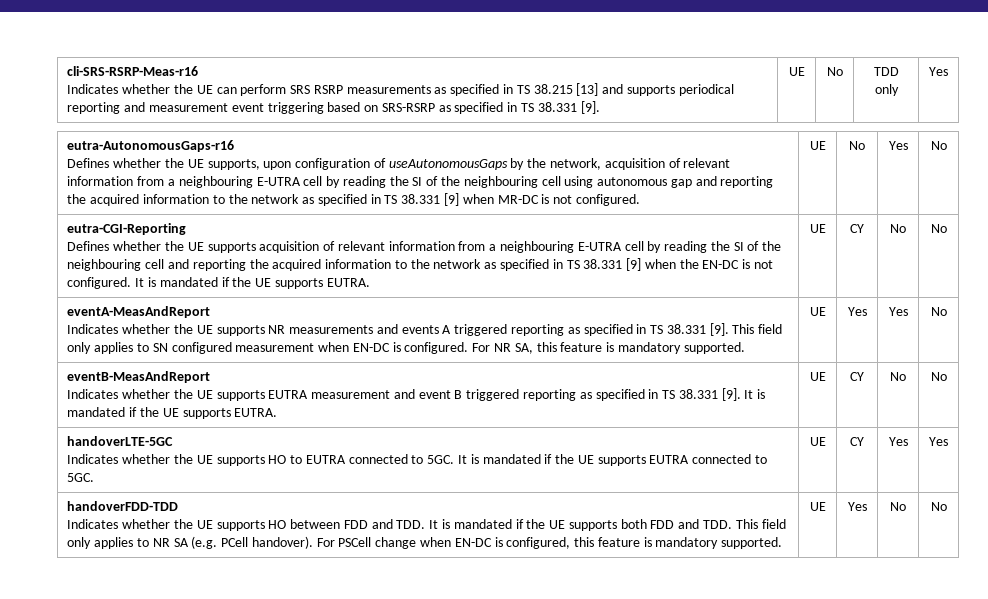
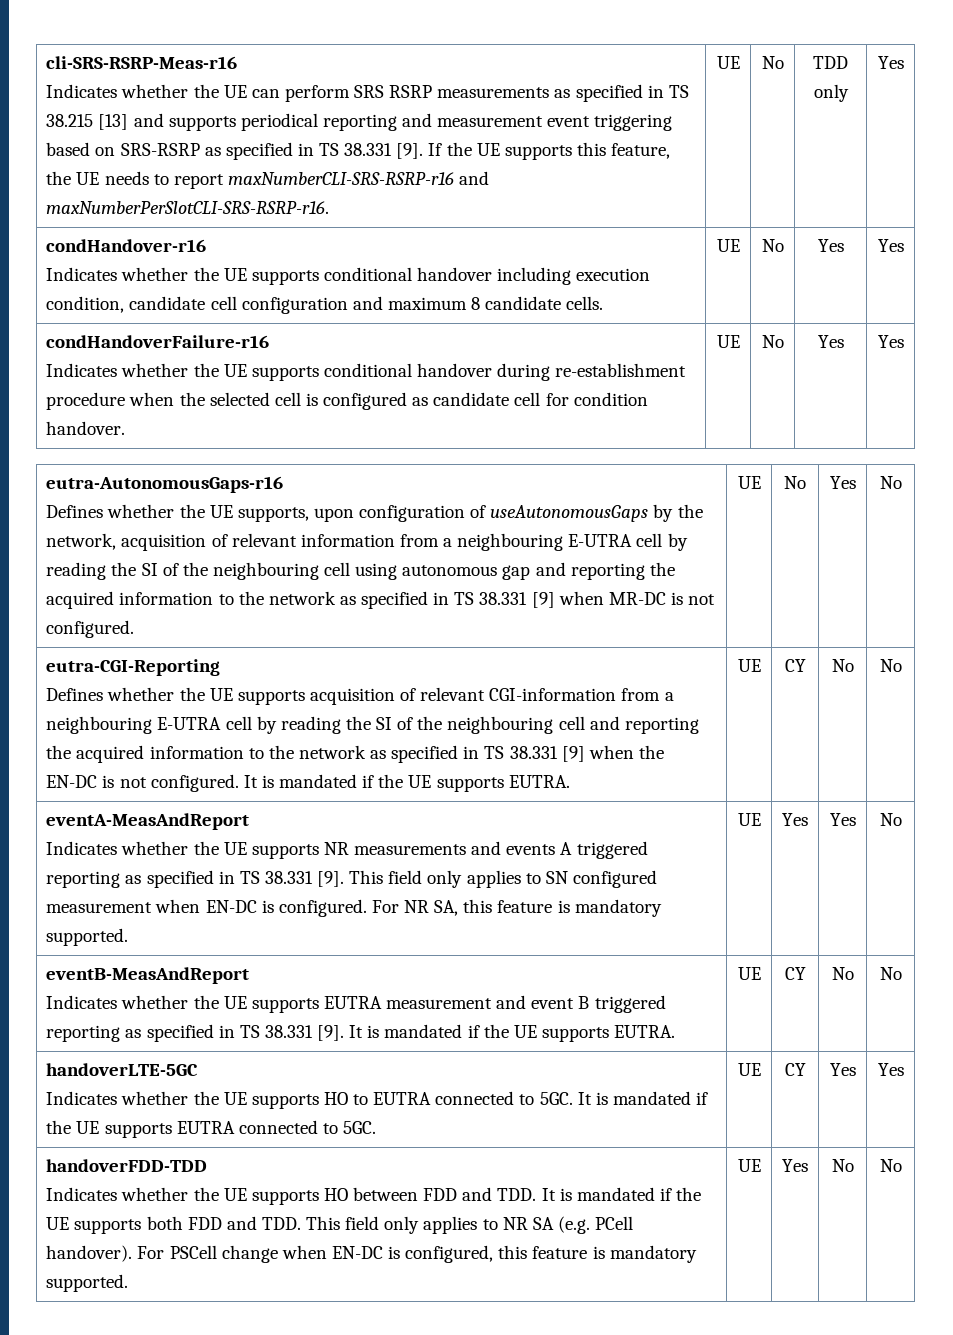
(600, 107) none -> [428,142,671,160] [46,171,490,189] [46,201,330,214] If the UE supports this feature, the UE needs to report maxNumberCLI-SRS-RSRP-r16 and maxNumberPerSlotCLI-SRS-RSRP-r16.
(948, 71) none -> [46,239,207,252] [46,267,651,285] [46,296,604,314] [716,239,740,252] [761,239,784,252] [817,239,844,252] [877,239,904,252] [46,335,270,348] [46,363,687,381] [46,392,648,410] [46,421,126,435] [716,335,740,348] [761,335,784,348] [817,335,844,348] [877,335,904,348] // condHandover-r16 // Indicates whether the UE supports conditional handover including execution condition, candidate cell configuration and maximum 8 candidate cells. | UE | No | Yes | Yes // condHandoverFailure-r16 // Indicates whether the UE supports conditional handover during re-establishment procedure when the selected cell is configured as candidate cell for condition handover. | UE | No | Yes | Yes
[388,241,455,251] information -> [489,688,617,701] CGI-information

